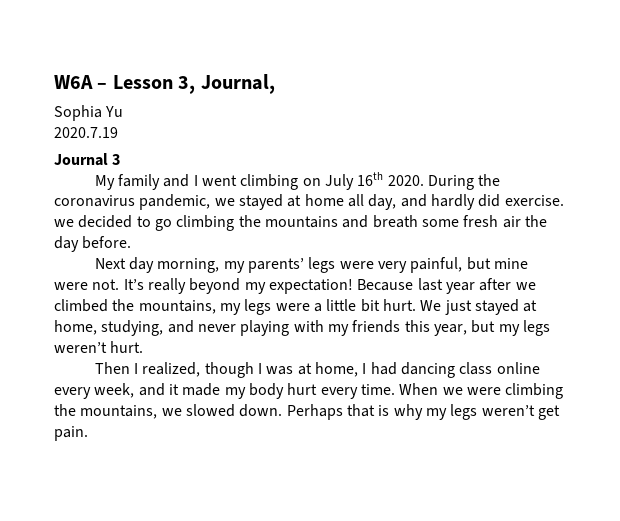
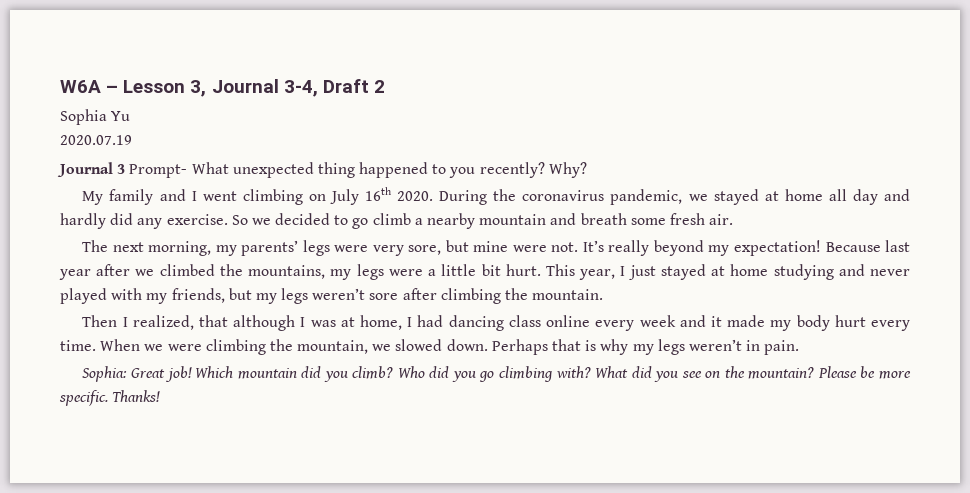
[200,74,275,94] Journal, -> [211,79,385,97] Journal 3-4, Draft 2
[54,127,118,138] 2020.7.19 -> [60,135,132,145] 2020.07.19
(121, 159) none -> [129,162,587,178] Prompt- What unexpected thing happened to you recently? Why?
[368,194,397,210] day, -> [852,189,878,205] day
[504,195,564,206] exercise. -> [137,214,248,229] any exercise. So
[176,215,547,231] [54,236,132,252] [94,257,155,273] climbing the mountains and breath some fresh air the day before. // Next day -> [372,213,734,229] [82,240,144,252] climb a nearby mountain and breath some fresh air. // The next
[410,257,463,273] painful, -> [408,245,442,255] sore,
[420,300,442,311] We -> [545,264,626,280] This year, I
[54,320,164,336] home, studying, -> [730,264,834,280] home studying
[240,320,290,336] playing -> [60,288,107,304] played
[352,320,467,336] friends this year, -> [171,288,225,303] friends,
[110,341,144,353] hurt. -> [369,288,604,304] sore after climbing the mountain.
[204,362,254,378] though -> [199,315,296,331] that although
[94,383,135,398] week, -> [639,315,676,327] week
[80,405,158,419] mountains, -> [297,340,369,354] mountain,
[537,405,560,420] get -> [746,340,761,351] in
(88, 433) none -> [82,366,911,382] [59,390,161,406] // Sophia: Great job! Which mountain did you climb? Who did you go climbing with? What did you see on the mountain? Please be more specific. Thanks!

